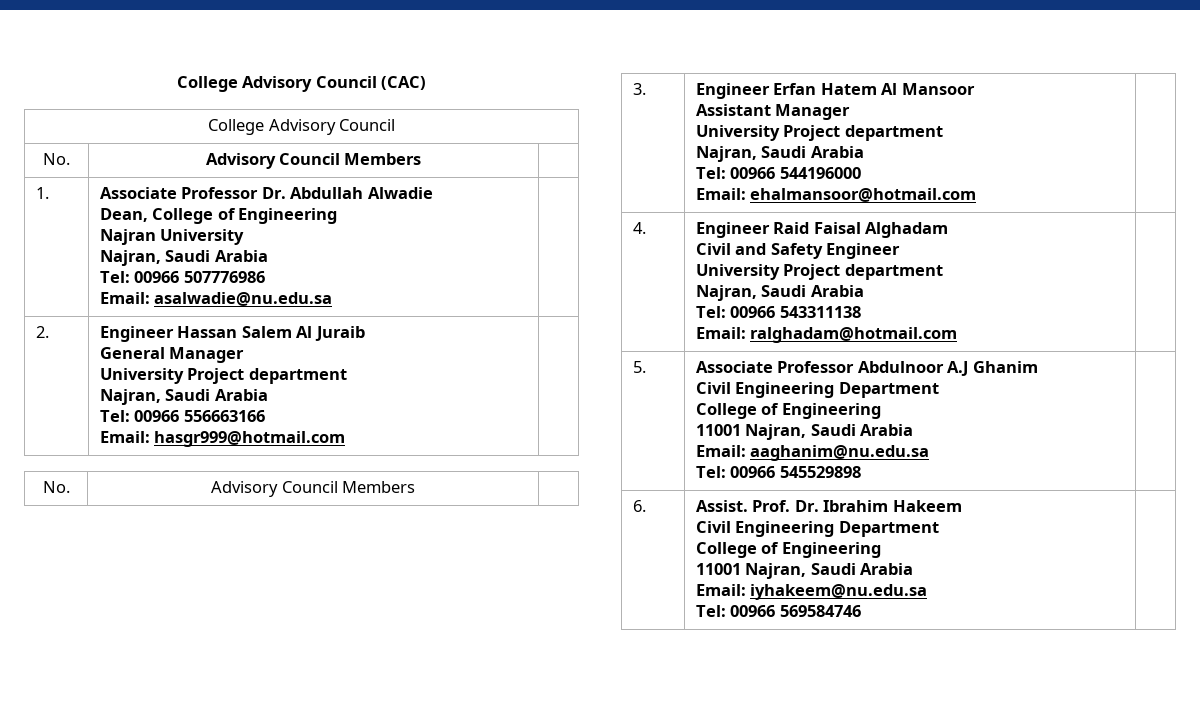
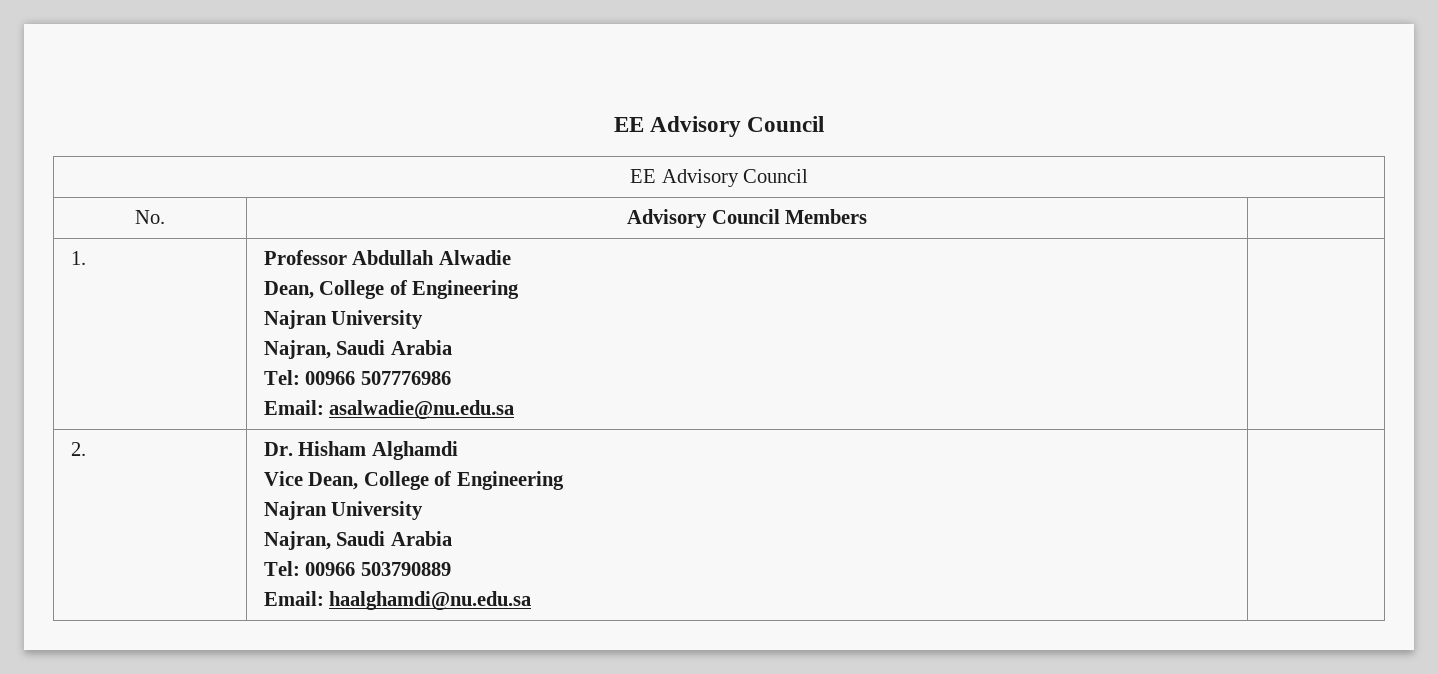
[176,76,427,92] [208,119,265,135] College Advisory Council (CAC) // College -> [613,116,825,137] [629,169,656,183] EE Advisory Council // EE
[100,187,286,199] Associate Professor Dr. -> [263,250,347,265] Professor
[100,326,365,342] [100,347,245,363] [100,368,347,384] [100,389,268,405] [100,410,265,422] [100,431,346,447] [42,481,70,493] [211,481,415,497] [633,83,647,95] [696,83,975,99] [696,104,851,120] [696,125,943,141] [696,146,864,162] [696,167,861,179] [696,188,977,202] [633,222,647,234] [696,222,949,238] [696,243,901,259] [696,264,943,280] [696,285,864,301] [696,306,861,318] [696,327,958,343] [633,361,647,373] [696,361,1038,376] [696,382,939,398] [696,403,881,419] [696,424,914,440] [696,445,930,461] [696,466,861,478] [633,500,647,512] [696,500,962,512] [696,521,939,537] [696,542,881,558] [696,563,914,579] [696,584,928,600] [696,605,861,617] Engineer Hassan Salem Al Juraib // General Manager // University Project department // Najran, Saudi Arabia // Tel: 00966 556663166 // Email: hasgr999@hotmail.com | // No. | Advisory Council Members | // 3. | Engineer Erfan Hatem Al Mansoor // Assistant Manager // University Project department // Najran, Saudi Arabia // Tel: 00966 544196000 // Email: ehalmansoor@hotmail.com | // 4. | Engineer Raid Faisal Alghadam // Civil and Safety Engineer // University Project department // Najran, Saudi Arabia // Tel: 00966 543311138 // Email: ralghadam@hotmail.com | // 5. | Associate Professor Abdulnoor A.J Ghanim // Civil Engineering Department // College of Engineering // 11001 Najran, Saudi Arabia // Email: aaghanim@nu.edu.sa // Tel: 00966 545529898 | // 6. | Assist. Prof. Dr. Ibrahim Hakeem // Civil Engineering Department // College of Engineering // 11001 Najran, Saudi Arabia // Email: iyhakeem@nu.edu.sa // Tel: 00966 569584746 -> [263,441,458,460] [263,471,564,490] [263,501,424,520] [263,531,452,550] [263,561,451,576] [263,591,532,610] Dr. Hisham Alghamdi // Vice Dean, College of Engineering // Najran University // Najran, Saudi Arabia // Tel: 00966 503790889 // Email: haalghamdi@nu.edu.sa

